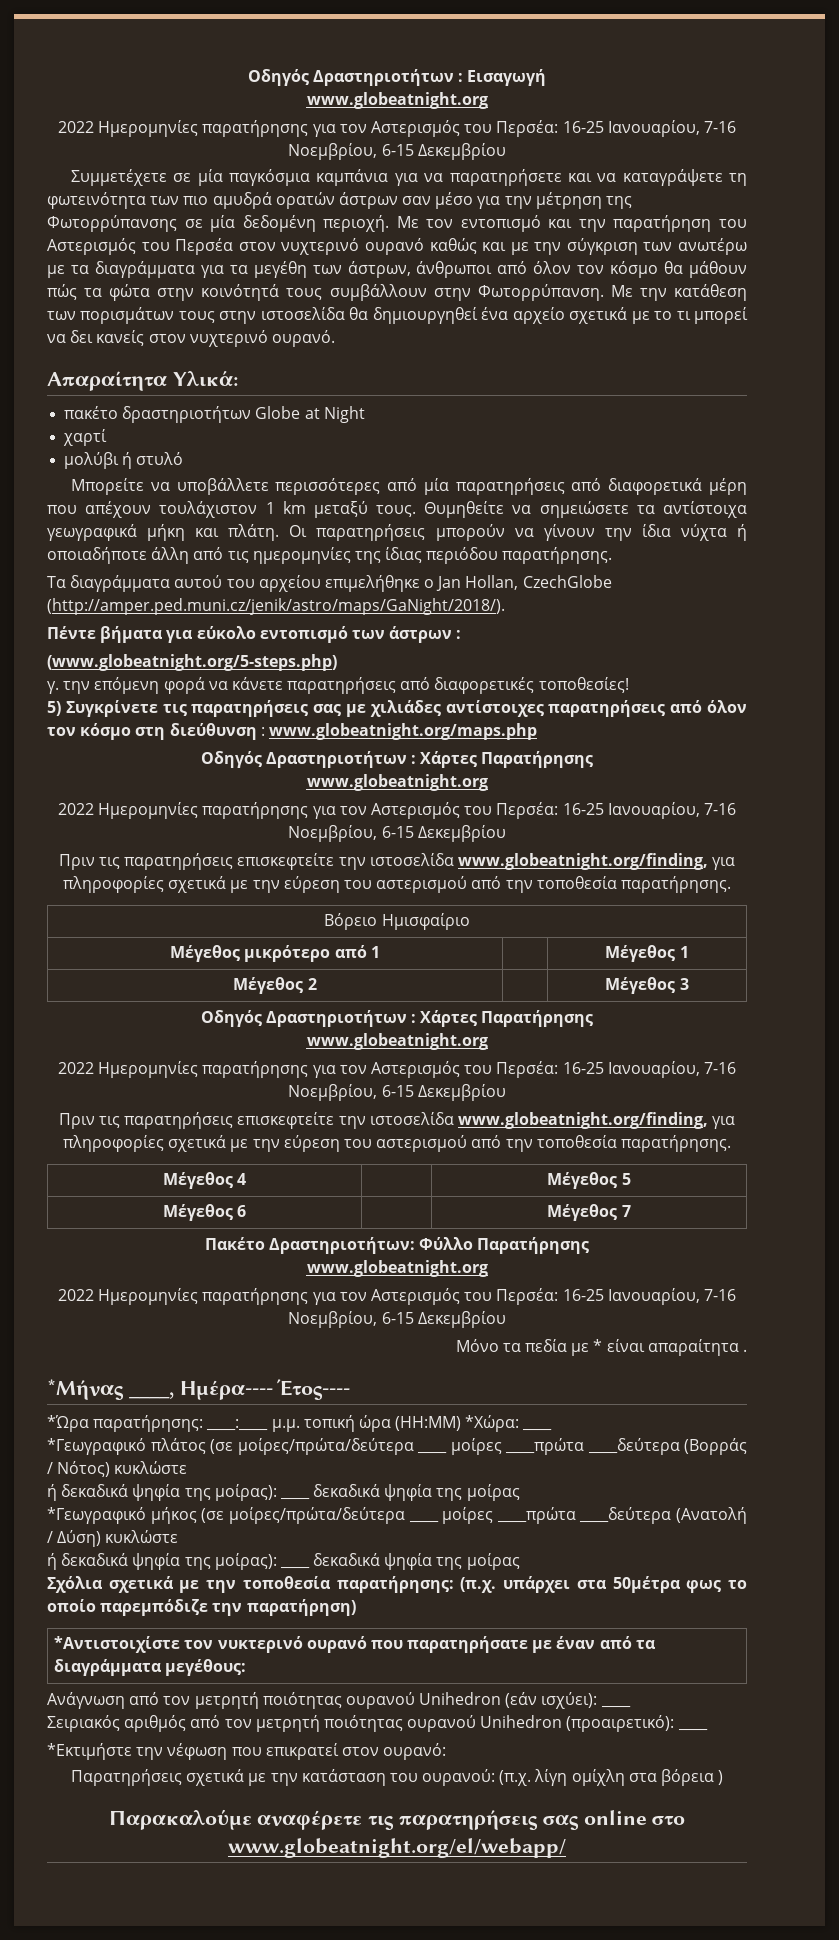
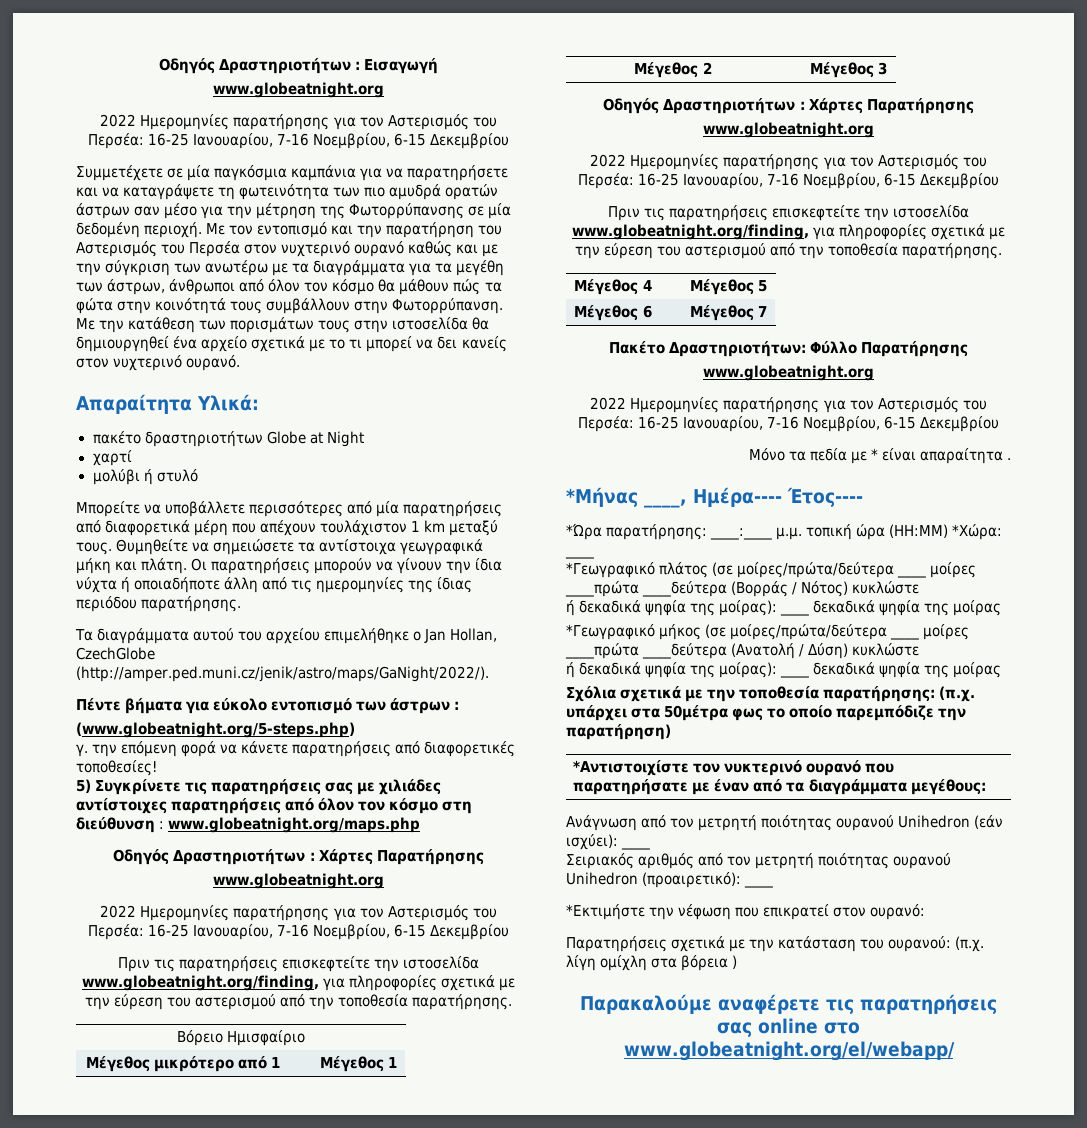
[47,598,505,615] (http://amper.ped.muni.cz/jenik/astro/maps/GaNight/2018/). -> [76,666,489,682] (http://amper.ped.muni.cz/jenik/astro/maps/GaNight/2022/).

